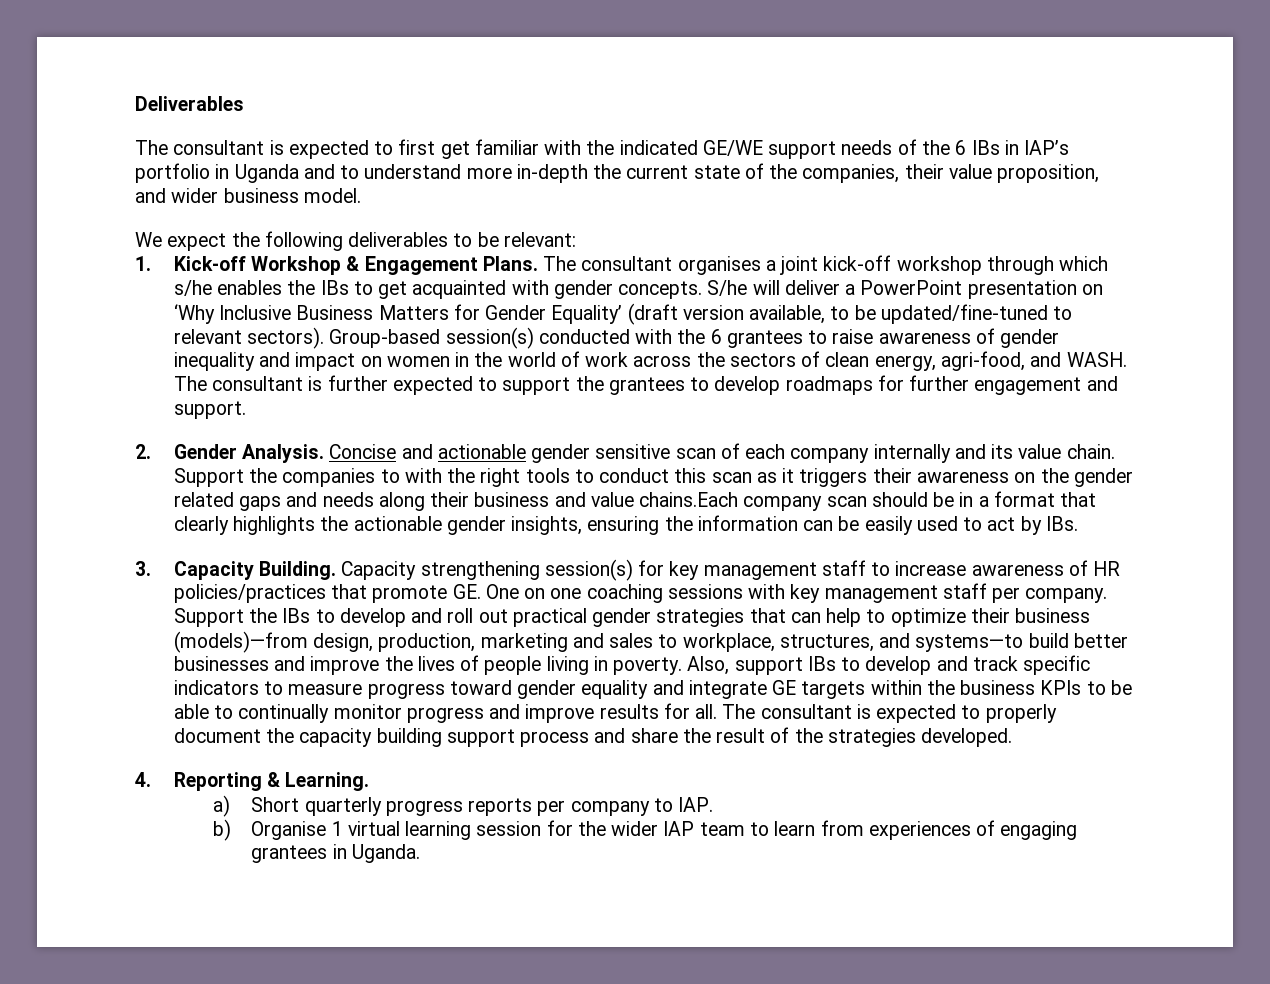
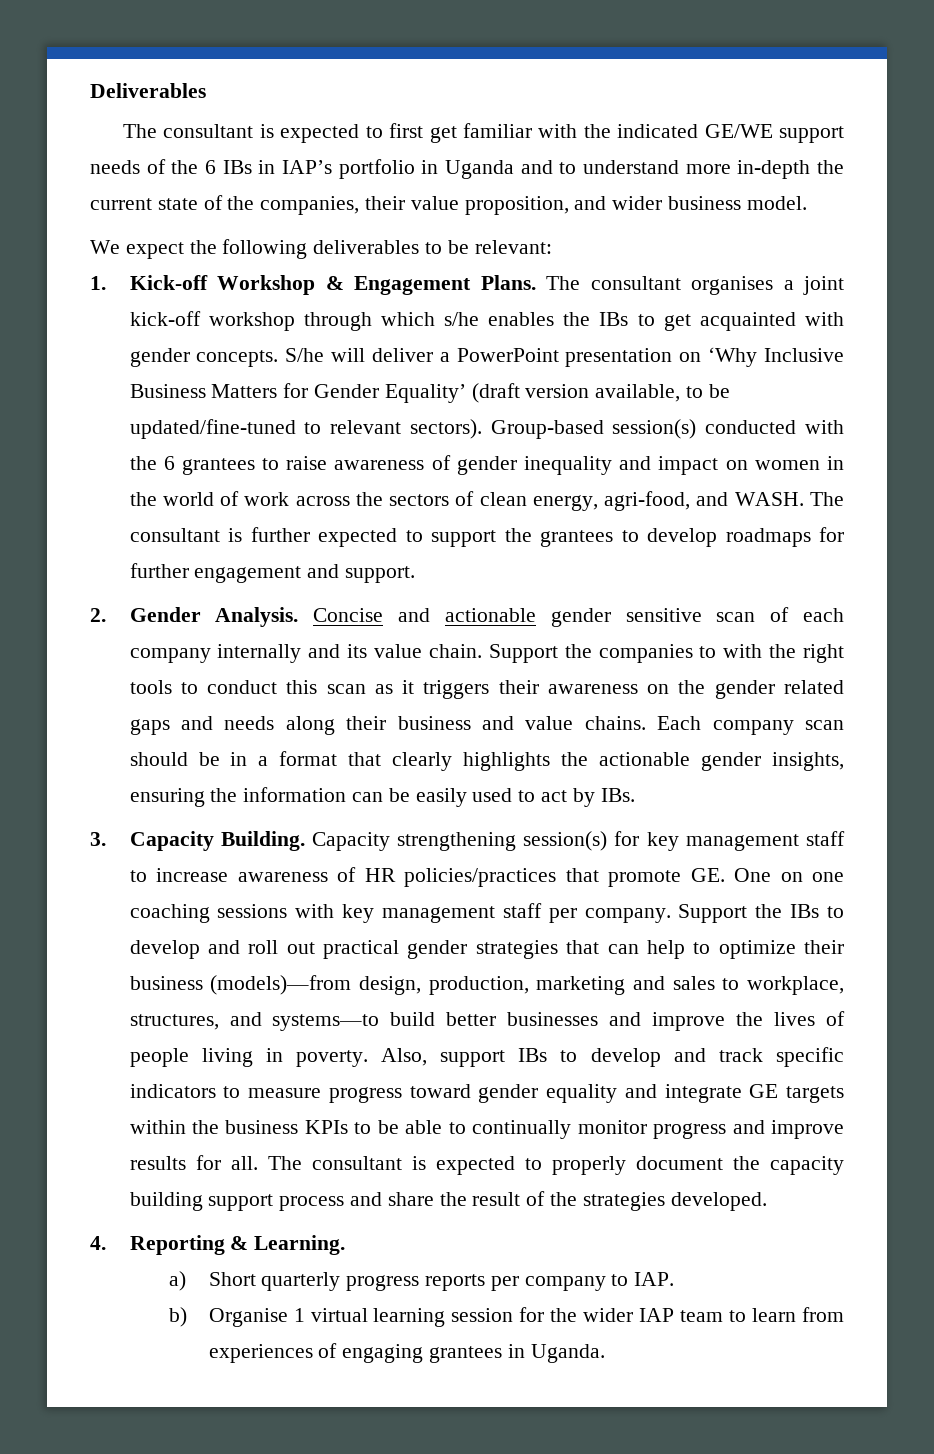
[639,492,739,507] chains.Each -> [584,716,702,730] chains. Each

